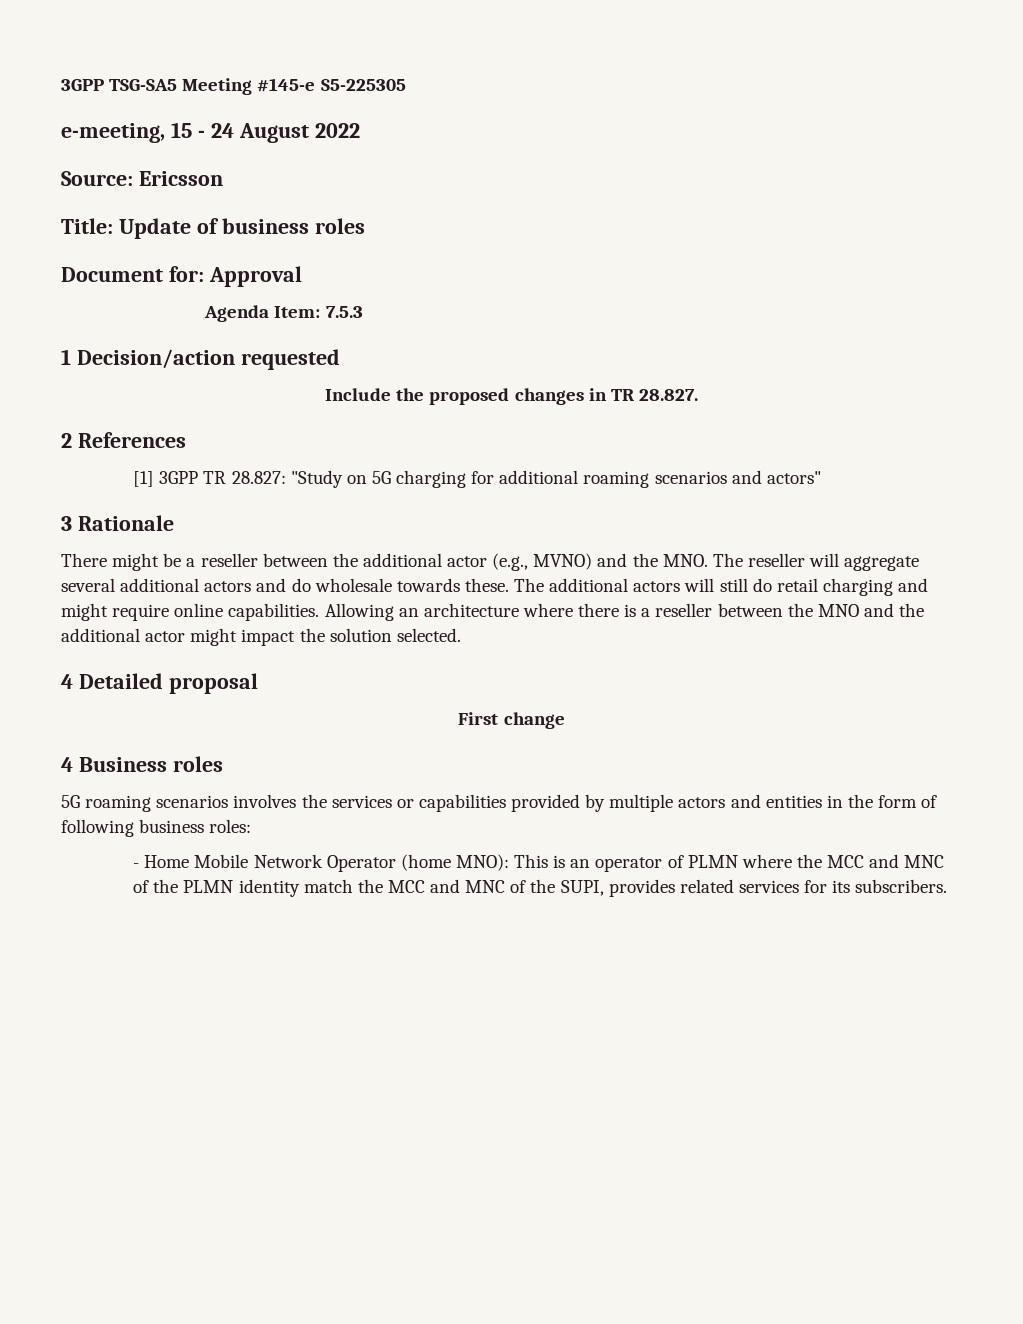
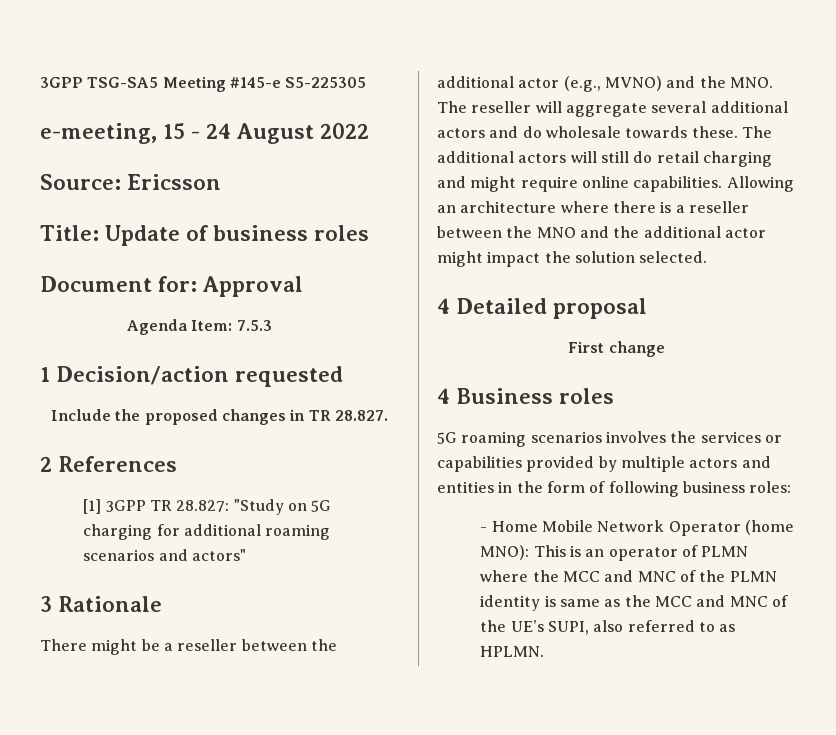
[303,879,948,897] match the MCC and MNC of the SUPI, provides related services for its subscribers. -> [544,595,788,607] [480,620,736,635] [480,646,545,657] is same as the MCC and MNC of the UE’s SUPI, also referred to as HPLMN.

